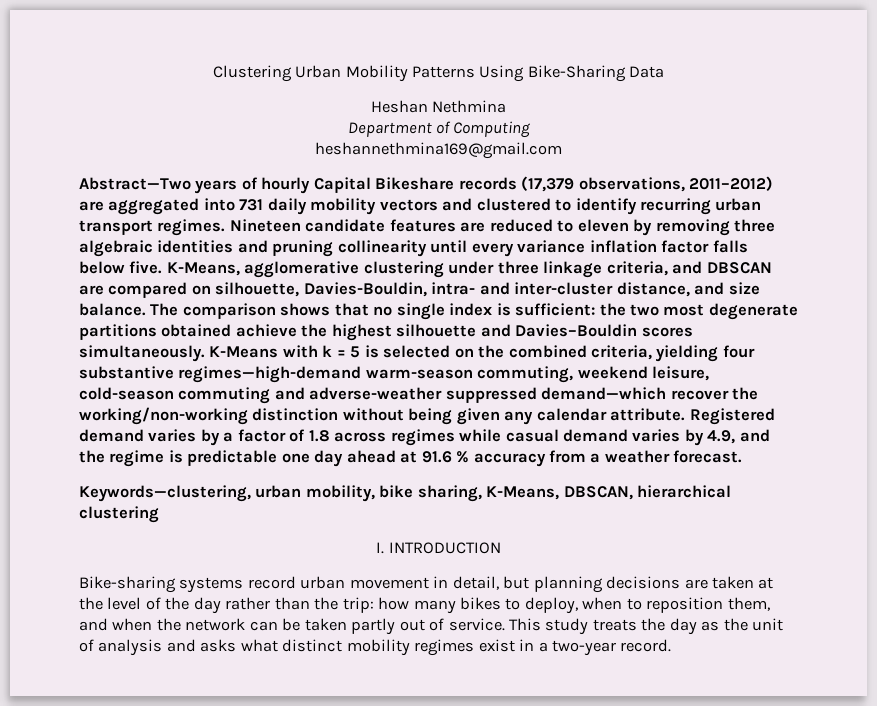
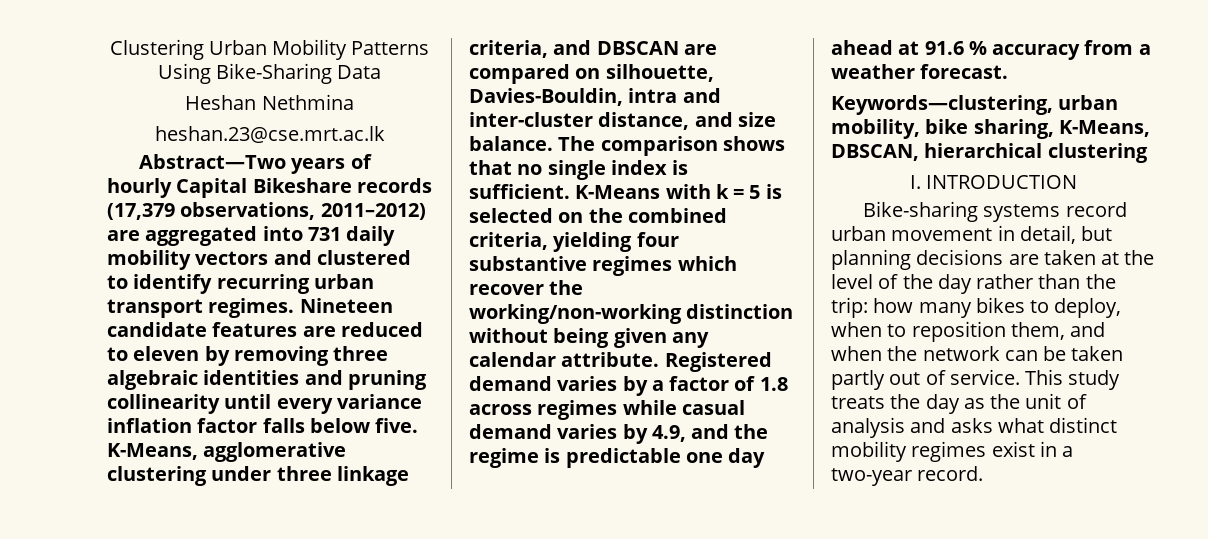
[347,121,531,138] [315,142,562,159] Department of Computing // heshannethmina169@gmail.com -> [154,126,385,143] heshan.23@cse.mrt.ac.lk
[431,282,476,295] intra- -> [628,88,678,103] intra
[515,303,798,320] [79,324,693,341] [79,345,205,362] sufficient: the two most degenerate partitions obtained achieve the highest silhouette and Davies–Bouldin scores simultaneously. -> [469,184,570,199] sufficient.
[178,366,710,383] [79,387,667,404] regimes—high-demand warm-season commuting, weekend leisure, cold-season commuting and adverse-weather suppressed demand—which -> [592,256,737,276] regimes which

